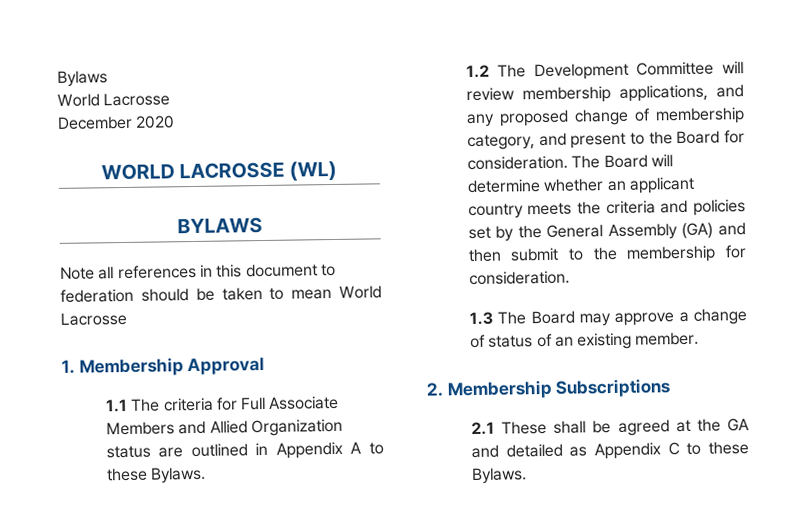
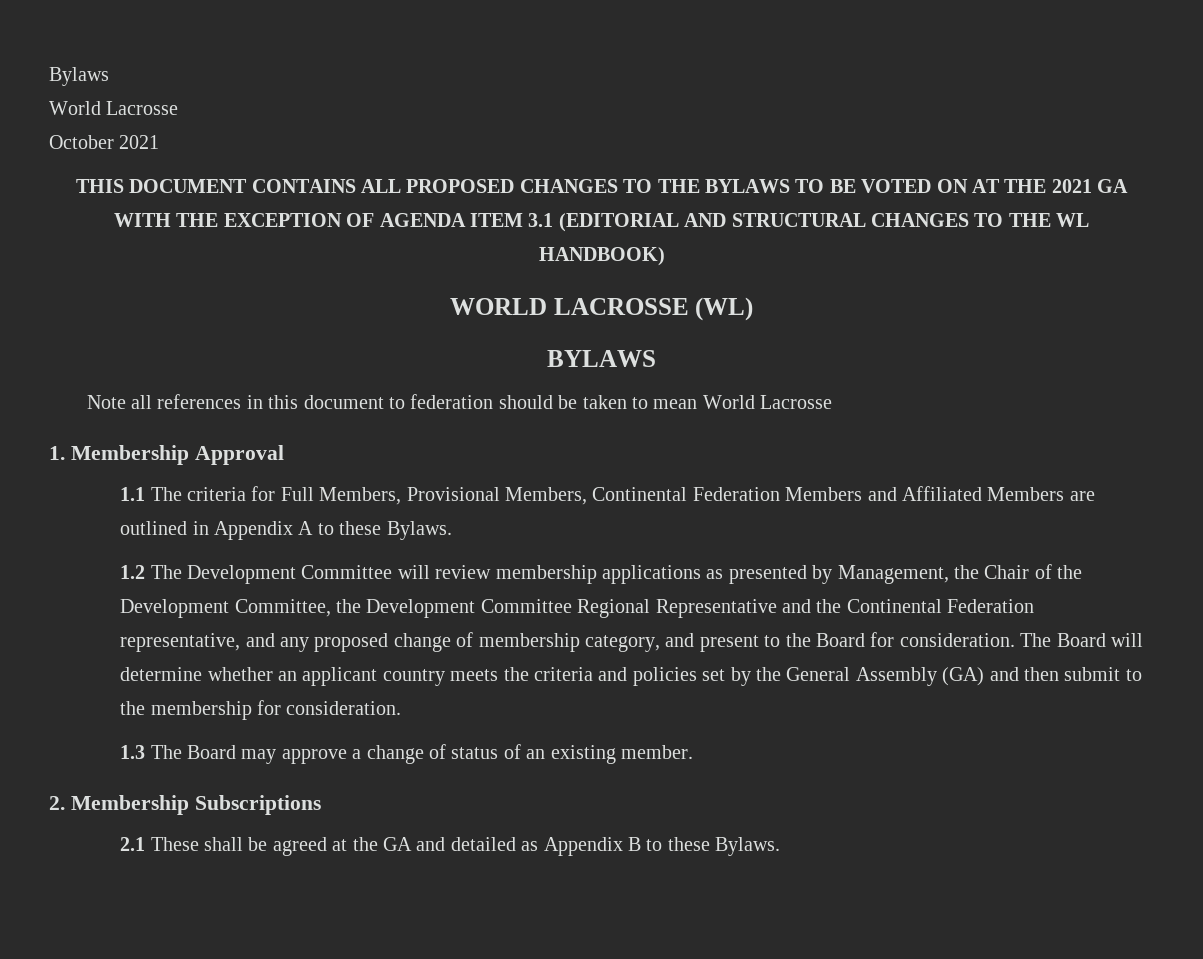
[57,115,176,130] December 2020 -> [49,135,160,149] [75,179,1129,193] [113,213,1090,232] [538,247,665,266] October 2021 // THIS DOCUMENT CONTAINS ALL PROPOSED CHANGES TO THE BYLAWS TO BE VOTED ON AT THE 2021 GA WITH THE EXCEPTION OF AGENDA ITEM 3.1 (EDITORIAL AND STRUCTURAL CHANGES TO THE WL HANDBOOK)
[268,395,340,410] [105,418,343,437] [105,445,151,459] Associate Members and Allied Organization status -> [319,486,1065,505] Members, Provisional Members, Continental Federation Members and Affiliated Members
[618,84,708,102] applications, -> [601,564,1083,584] [120,599,1035,618] [120,633,241,652] applications as presented by Management, the Chair of the Development Committee, the Development Committee Regional Representative and the Continental Federation representative,
[667,442,680,456] C -> [627,837,641,851] B

